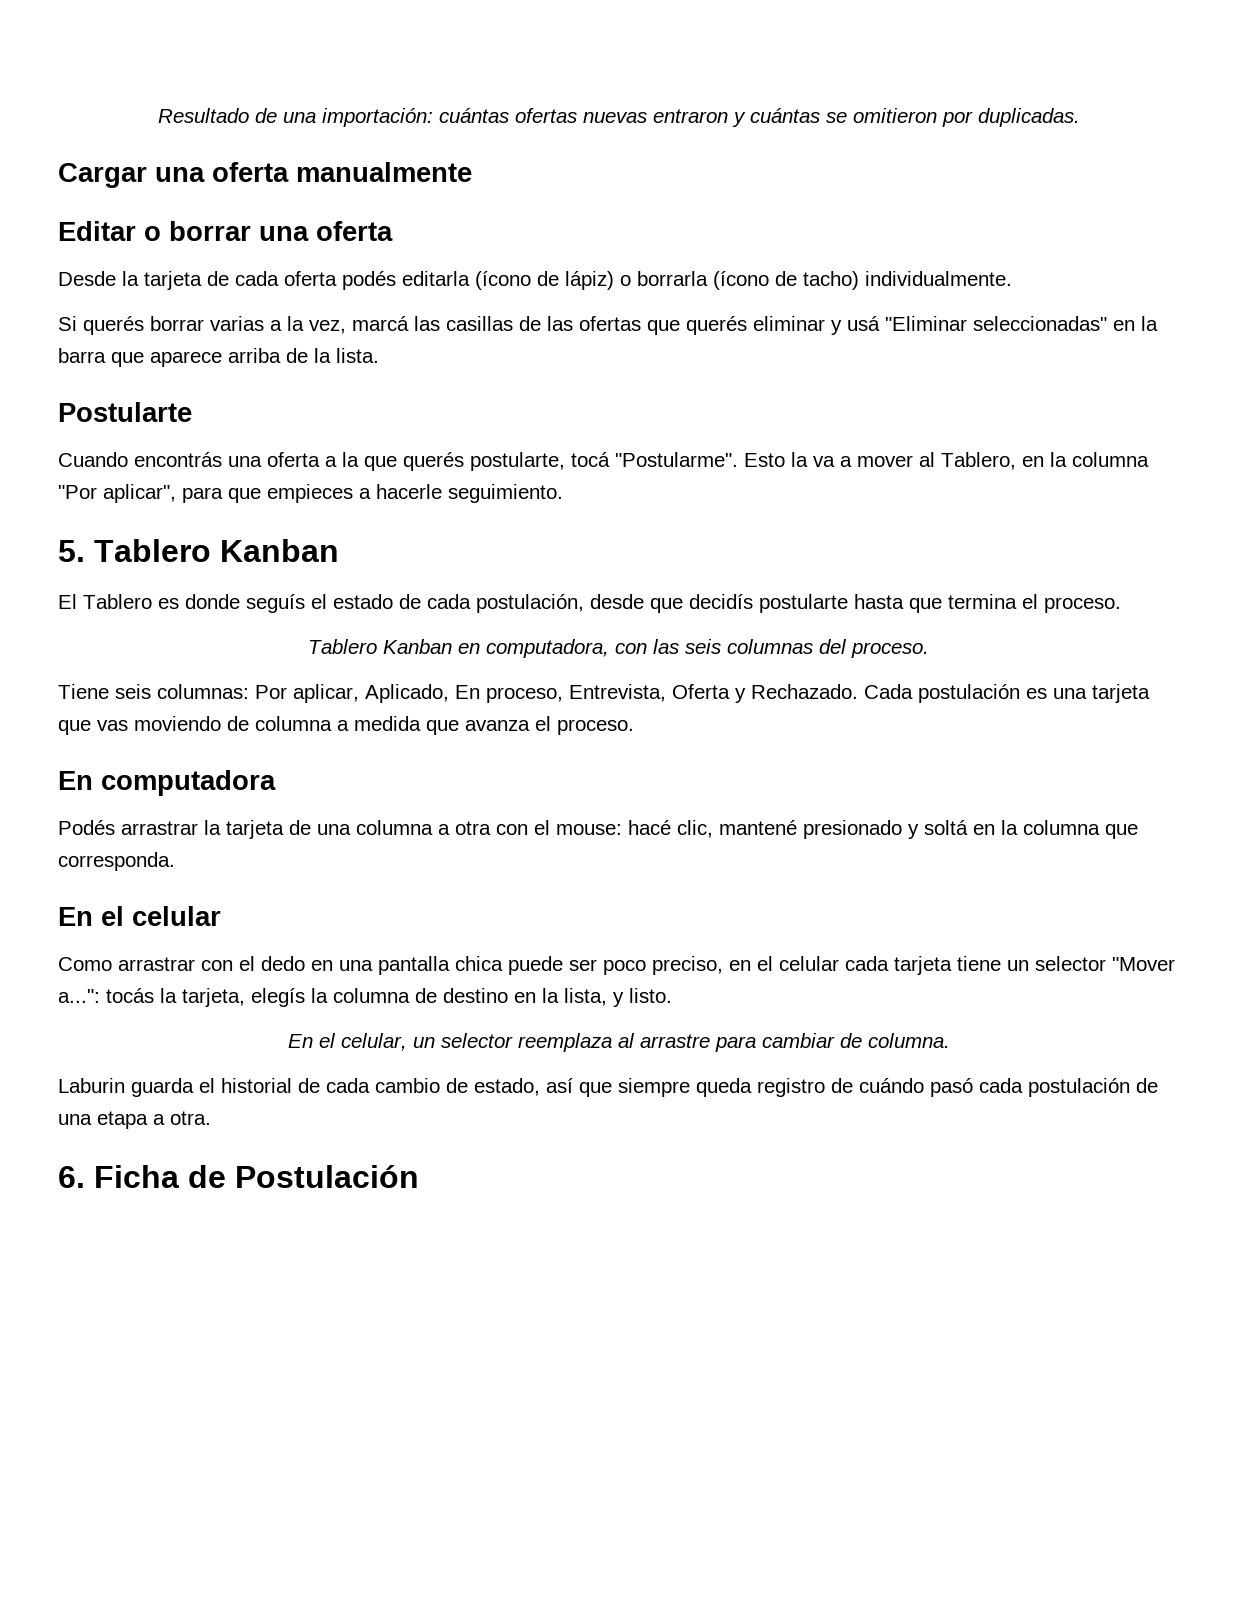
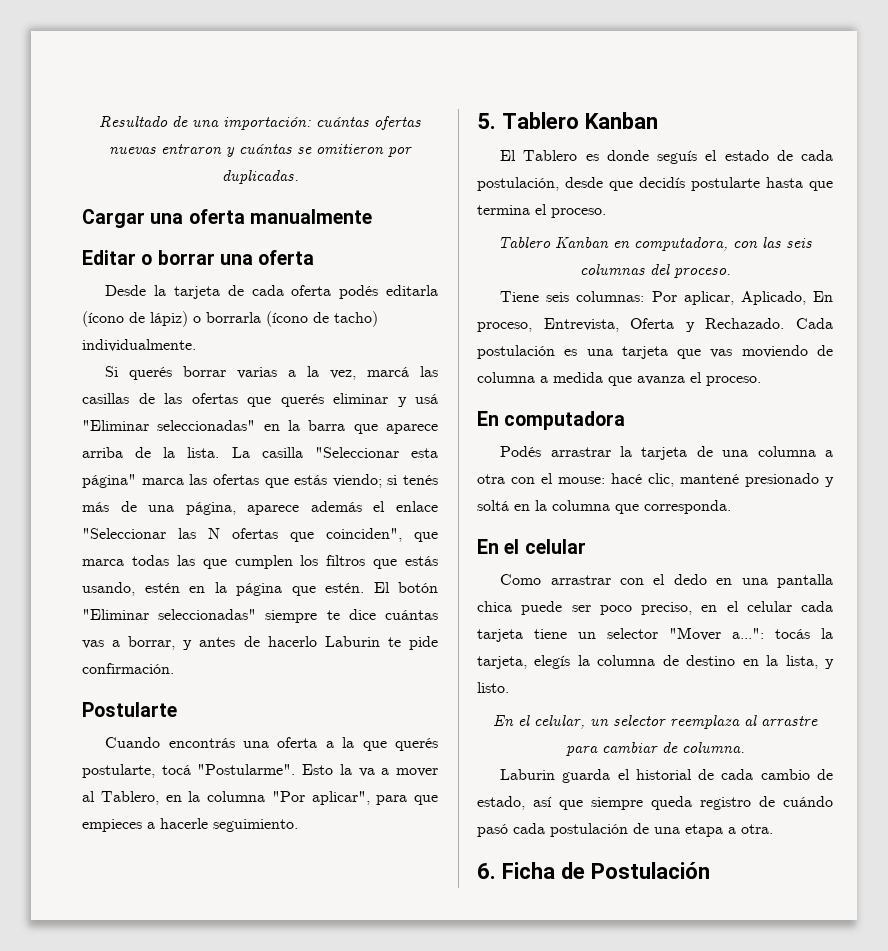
(379, 355) none -> [231,447,438,458] [82,474,438,488] [82,501,438,515] [82,528,438,542] [82,555,438,569] [82,582,438,596] [82,609,438,623] [82,636,438,650] [82,663,174,674] La casilla "Seleccionar esta página" marca las ofertas que estás viendo; si tenés más de una página, aparece además el enlace "Seleccionar las N ofertas que coinciden", que marca todas las que cumplen los filtros que estás usando, estén en la página que estén. El botón "Eliminar seleccionadas" siempre te dice cuántas vas a borrar, y antes de hacerlo Laburin te pide confirmación.

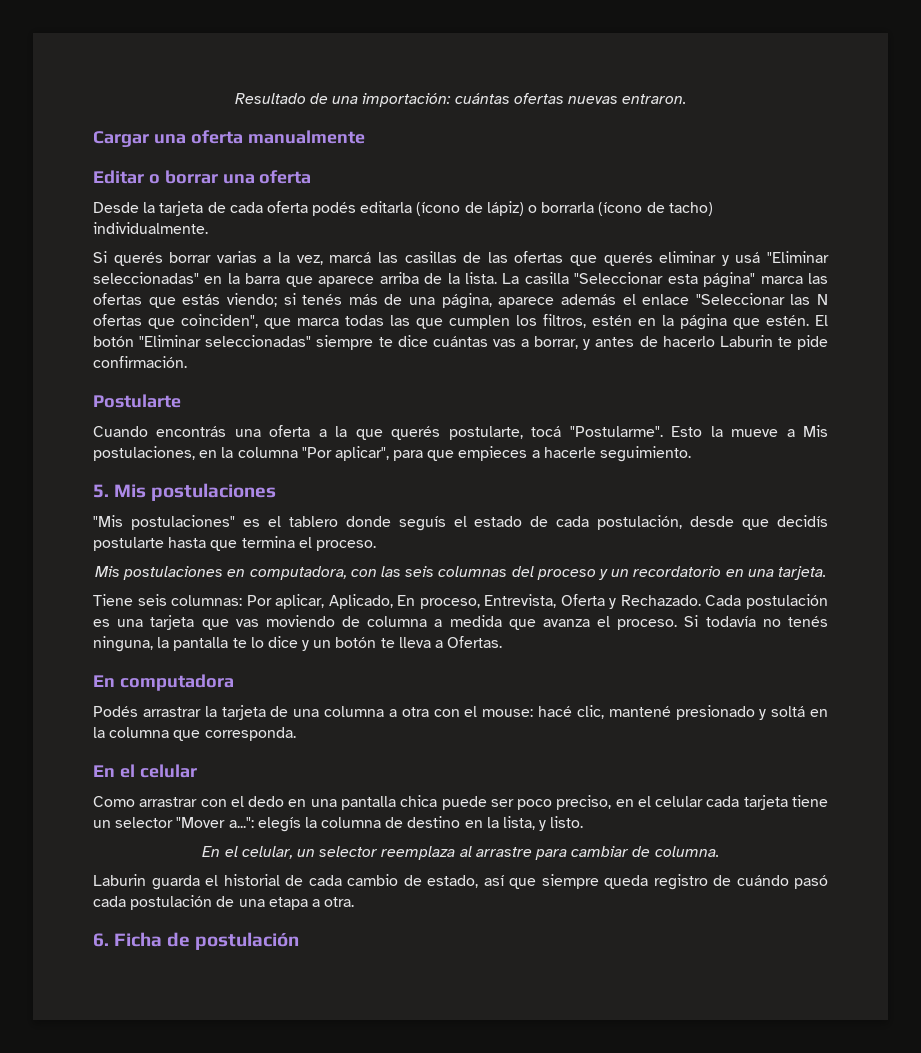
[161,144,412,157] [221,170,299,184] entraron y cuántas se omitieron por duplicadas. -> [622,94,687,104] entraron.
[326,555,438,569] [82,582,135,596] filtros que estás usando, -> [543,314,586,328] filtros,
[358,768,438,777] [82,791,159,805] va a mover al Tablero, -> [731,425,829,437] [93,446,195,461] mueve a Mis postulaciones,
[501,112,658,129] [500,150,599,161] Tablero Kanban // El Tablero es -> [114,483,277,501] [93,515,338,530] Mis postulaciones // "Mis postulaciones" es el tablero
[498,237,609,248] Tablero Kanban -> [95,566,224,580] Mis postulaciones
[673,268,731,278] proceso. -> [536,566,826,580] proceso y un recordatorio en una tarjeta.
(761, 381) none -> [684,615,828,627] [93,636,503,652] Si todavía no tenés ninguna, la pantalla te lo dice y un botón te lleva a Ofertas.
[775,628,833,639] [477,656,527,669] tocás la tarjeta, -> (254, 822) none
[590,862,710,879] Postulación -> [195,932,300,950] postulación

